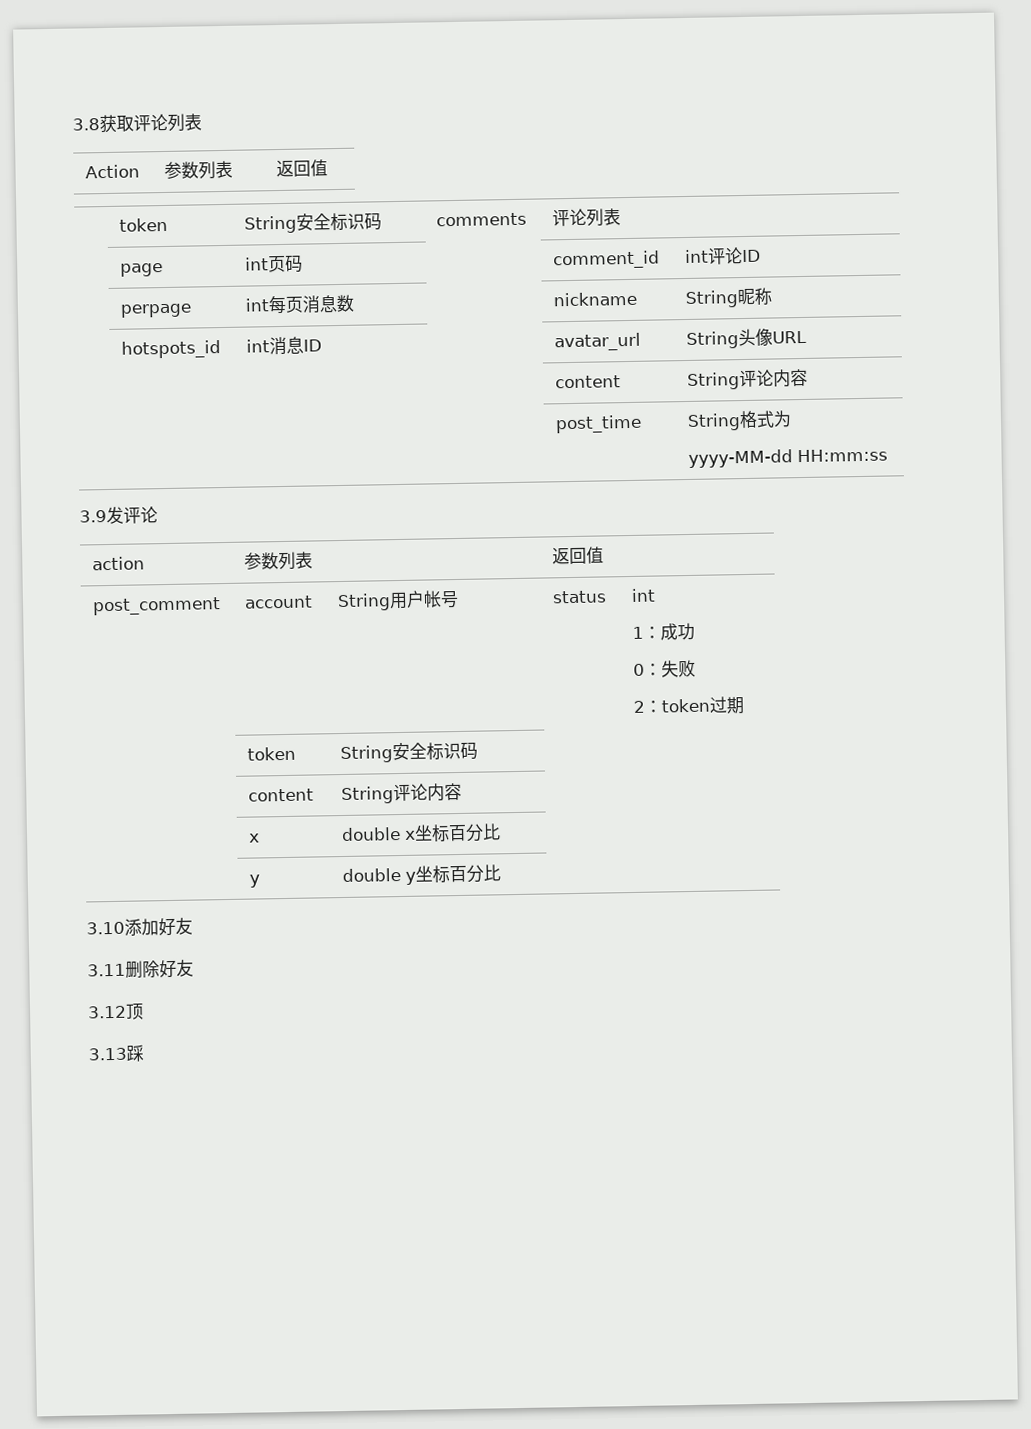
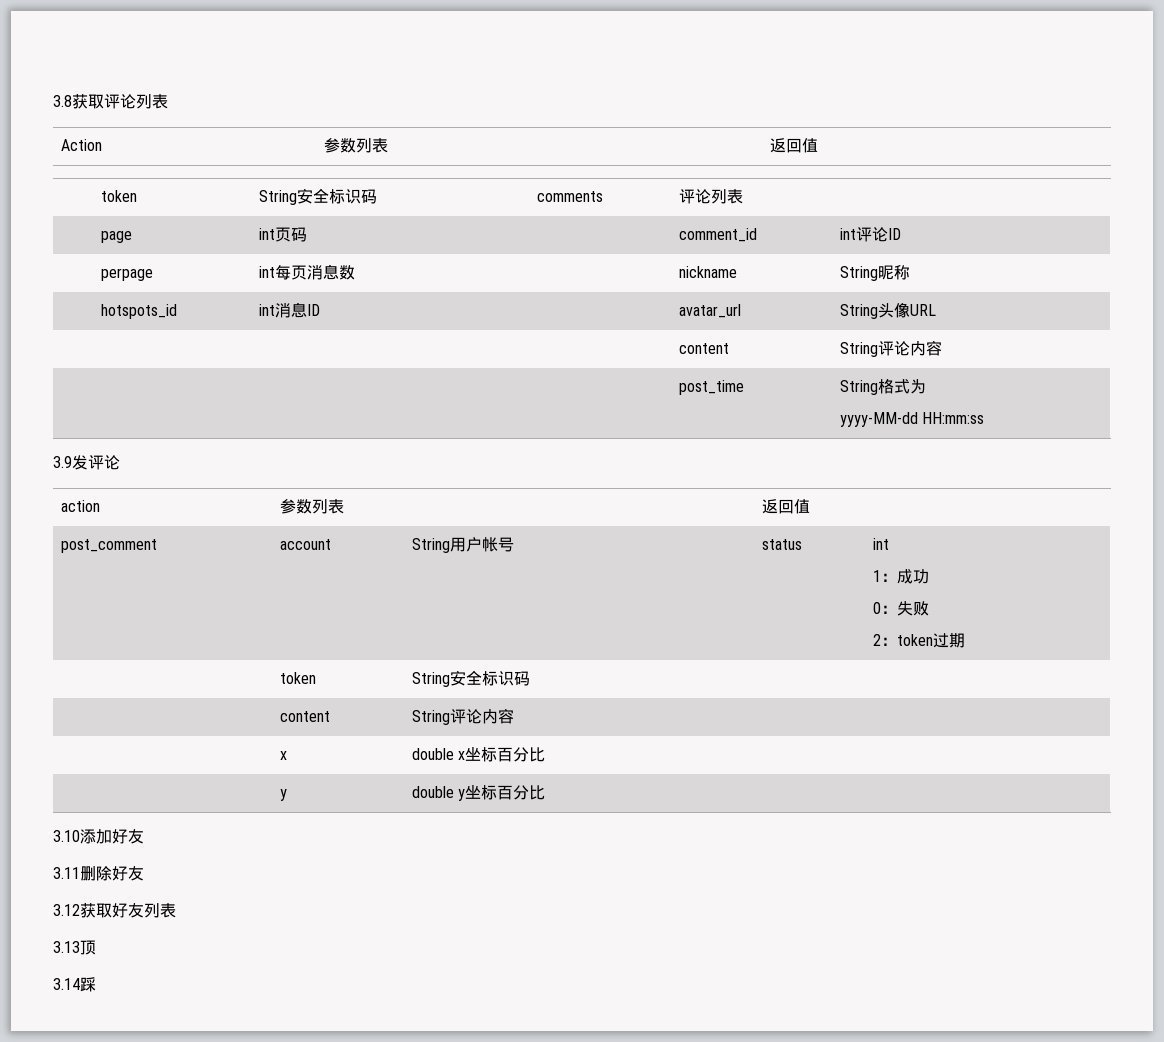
(127, 1012) none -> [80,903,176,918] [53,941,80,953] 获取好友列表 // 3.13
[88,1047,127,1061] 3.13 -> [53,978,80,990] 3.14

